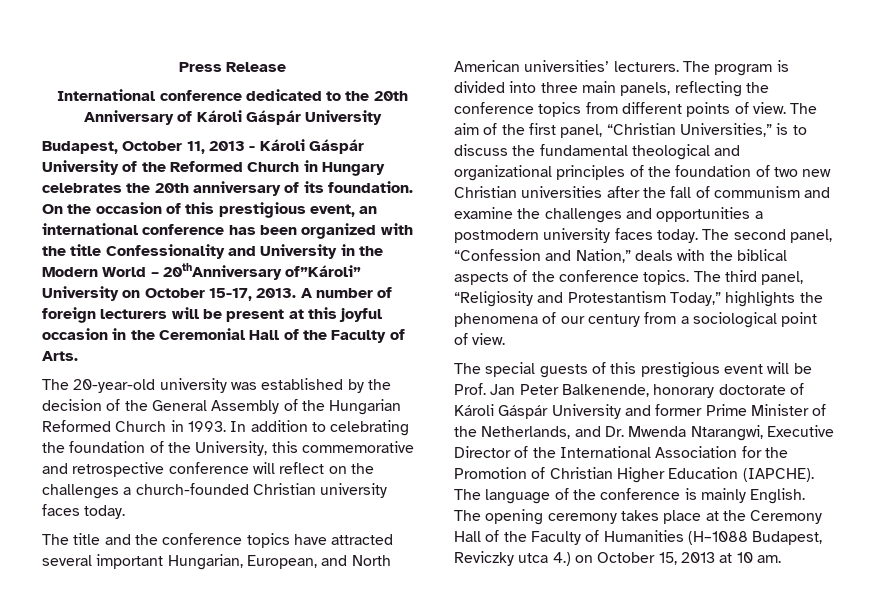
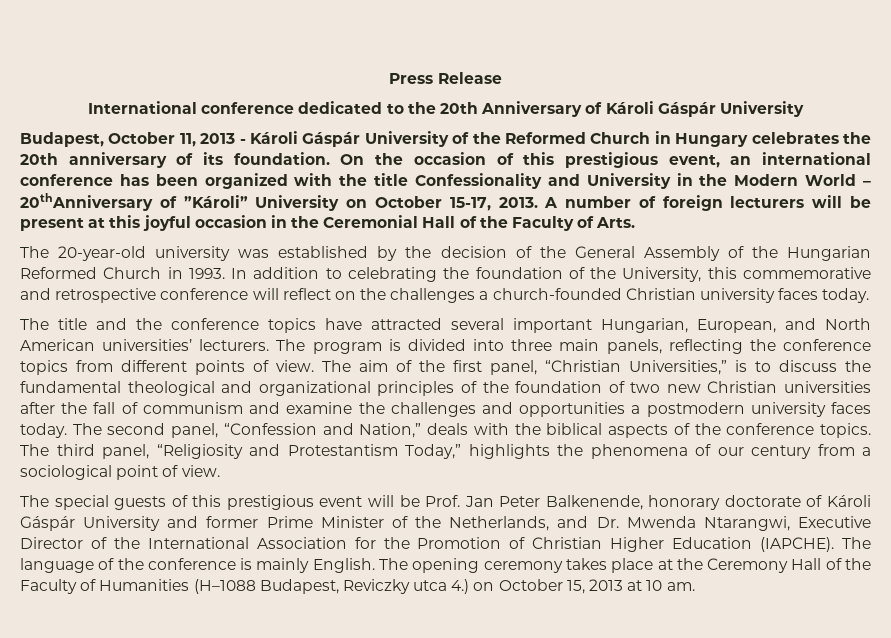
[285,265,362,277] of”Károli” -> [159,195,248,208] of ”Károli”

